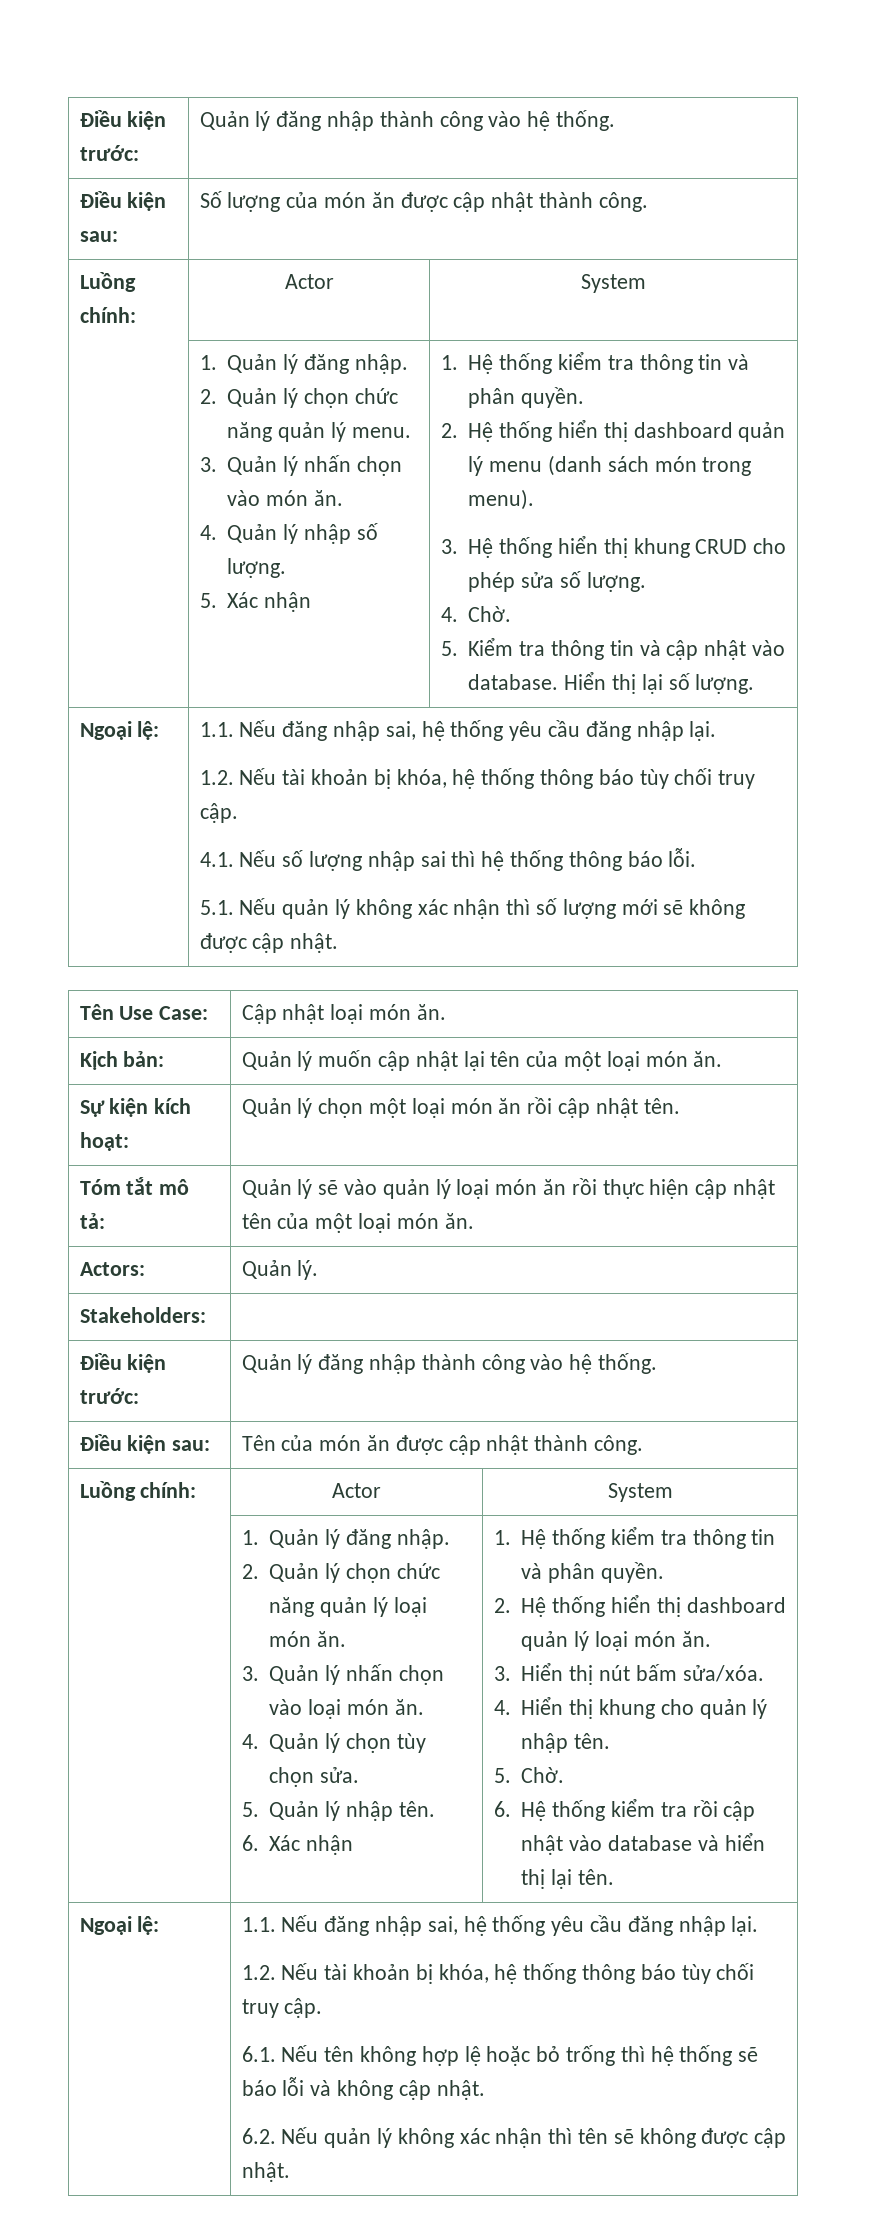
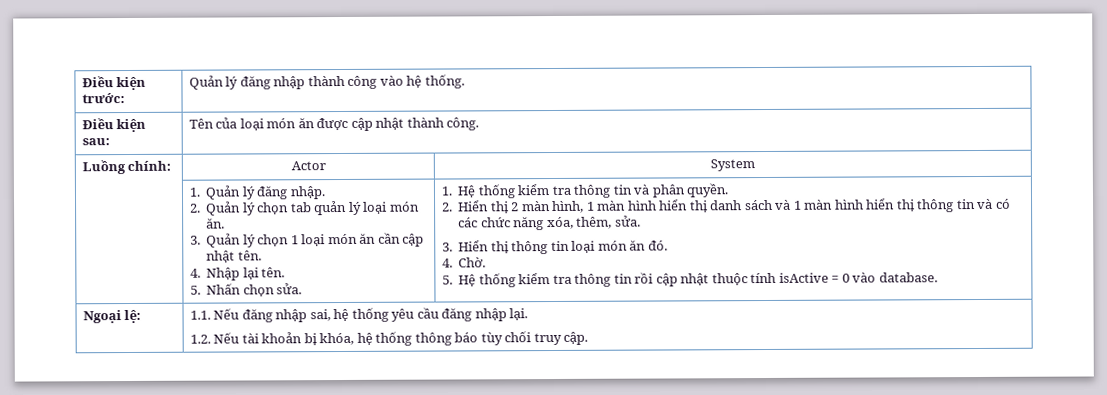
[199,191,319,212] Số lượng của -> [188,117,264,131] Tên của loại
[354,388,398,404] [227,422,411,442] [199,455,402,476] [227,490,343,506] [199,523,379,544] [227,558,287,578] [199,592,312,612] chức năng quản lý menu. // 3. Quản lý nhấn chọn vào món ăn. // 4. Quản lý nhập số lượng. // 5. Xác nhận -> [290,200,420,216] [206,217,226,229] [189,232,425,248] [206,250,262,263] [189,267,286,281] [189,283,303,297] tab quản lý loại món ăn. // 3. Quản lý chọn 1 loại món ăn cần cập nhật tên. // 4. Nhập lại tên. // 5. Nhấn chọn sửa.
[468,420,786,442] [468,455,752,476] [468,489,535,510] [440,536,787,558] [468,571,646,592] Hệ thống hiển thị dashboard quản lý menu (danh sách món trong menu). // 3. Hệ thống hiển thị khung CRUD cho phép sửa số lượng. -> [458,198,1011,214] [458,215,641,231] [441,239,668,255] Hiển thị 2 màn hình, 1 màn hình hiển thị danh sách và 1 màn hình hiển thị thông tin và có các chức năng xóa, thêm, sửa. // 3. Hiển thị thông tin loại món ăn đó.
[468,638,785,660] [468,672,755,694] Kiểm tra thông tin và cập nhật vào database. Hiển thị lại số lượng. -> [458,272,938,288] Hệ thống kiểm tra thông tin rồi cập nhật thuộc tính isActive = 0 vào database.
[199,848,697,871] [199,898,746,919] [199,933,339,953] [79,1004,209,1020] [241,1004,446,1024] [79,1051,165,1070] [241,1050,723,1071] [79,1098,192,1117] [79,1132,129,1151] [241,1097,680,1118] [79,1177,190,1195] [79,1213,105,1229] [241,1178,776,1199] [241,1213,474,1233] [79,1262,145,1276] [241,1260,319,1280] [79,1307,206,1323] [79,1353,167,1373] [79,1388,139,1404] [241,1353,658,1374] [79,1434,211,1454] [241,1435,644,1455] [79,1481,197,1501] [332,1483,381,1498] [607,1483,673,1502] [241,1529,450,1549] [241,1563,440,1583] [269,1597,427,1617] [269,1631,347,1647] [241,1664,444,1685] [269,1699,424,1719] [241,1733,426,1753] [269,1767,360,1787] [241,1801,435,1821] [241,1835,354,1855] [493,1527,776,1549] [521,1562,664,1583] [493,1595,786,1617] [521,1631,711,1651] [493,1663,764,1685] [493,1697,768,1719] [521,1733,611,1753] [493,1767,565,1783] [493,1799,756,1821] [521,1833,765,1855] [521,1869,614,1889] [79,1916,160,1935] [241,1915,759,1936] [241,1963,755,1984] [241,1998,323,2018] [241,2045,759,2066] [241,2077,485,2100] [241,2127,787,2148] [241,2162,290,2182] // 4.1. Nếu số lượng nhập sai thì hệ thống thông báo lỗi. // 5.1. Nếu quản lý không xác nhận thì số lượng mới sẽ không được cập nhật. // Tên Use Case: | Cập nhật loại món ăn. // Kịch bản: | Quản lý muốn cập nhật lại tên của một loại món ăn. // Sự kiện kích hoạt: | Quản lý chọn một loại món ăn rồi cập nhật tên. // Tóm tắt mô tả: | Quản lý sẽ vào quản lý loại món ăn rồi thực hiện cập nhật tên của một loại món ăn. // Actors: | Quản lý. // Stakeholders: | // Điều kiện trước: | Quản lý đăng nhập thành công vào hệ thống. // Điều kiện sau: | Tên của món ăn được cập nhật thành công. // Luồng chính: | Actor | System // | 1. Quản lý đăng nhập. // 2. Quản lý chọn chức năng quản lý loại món ăn. // 3. Quản lý nhấn chọn vào loại món ăn. // 4. Quản lý chọn tùy chọn sửa. // 5. Quản lý nhập tên. // 6. Xác nhận | 1. Hệ thống kiểm tra thông tin và phân quyền. // 2. Hệ thống hiển thị dashboard quản lý loại món ăn. // 3. Hiển thị nút bấm sửa/xóa. // 4. Hiển thị khung cho quản lý nhập tên. // 5. Chờ. // 6. Hệ thống kiểm tra rồi cập nhật vào database và hiển thị lại tên. // Ngoại lệ: | 1.1. Nếu đăng nhập sai, hệ thống yêu cầu đăng nhập lại. // 1.2. Nếu tài khoản bị khóa, hệ thống thông báo tùy chối truy cập. // 6.1. Nếu tên không hợp lệ hoặc bỏ trống thì hệ thống sẽ báo lỗi và không cập nhật. // 6.2. Nếu quản lý không xác nhận thì tên sẽ không được cập nhật. -> (589, 338) none

